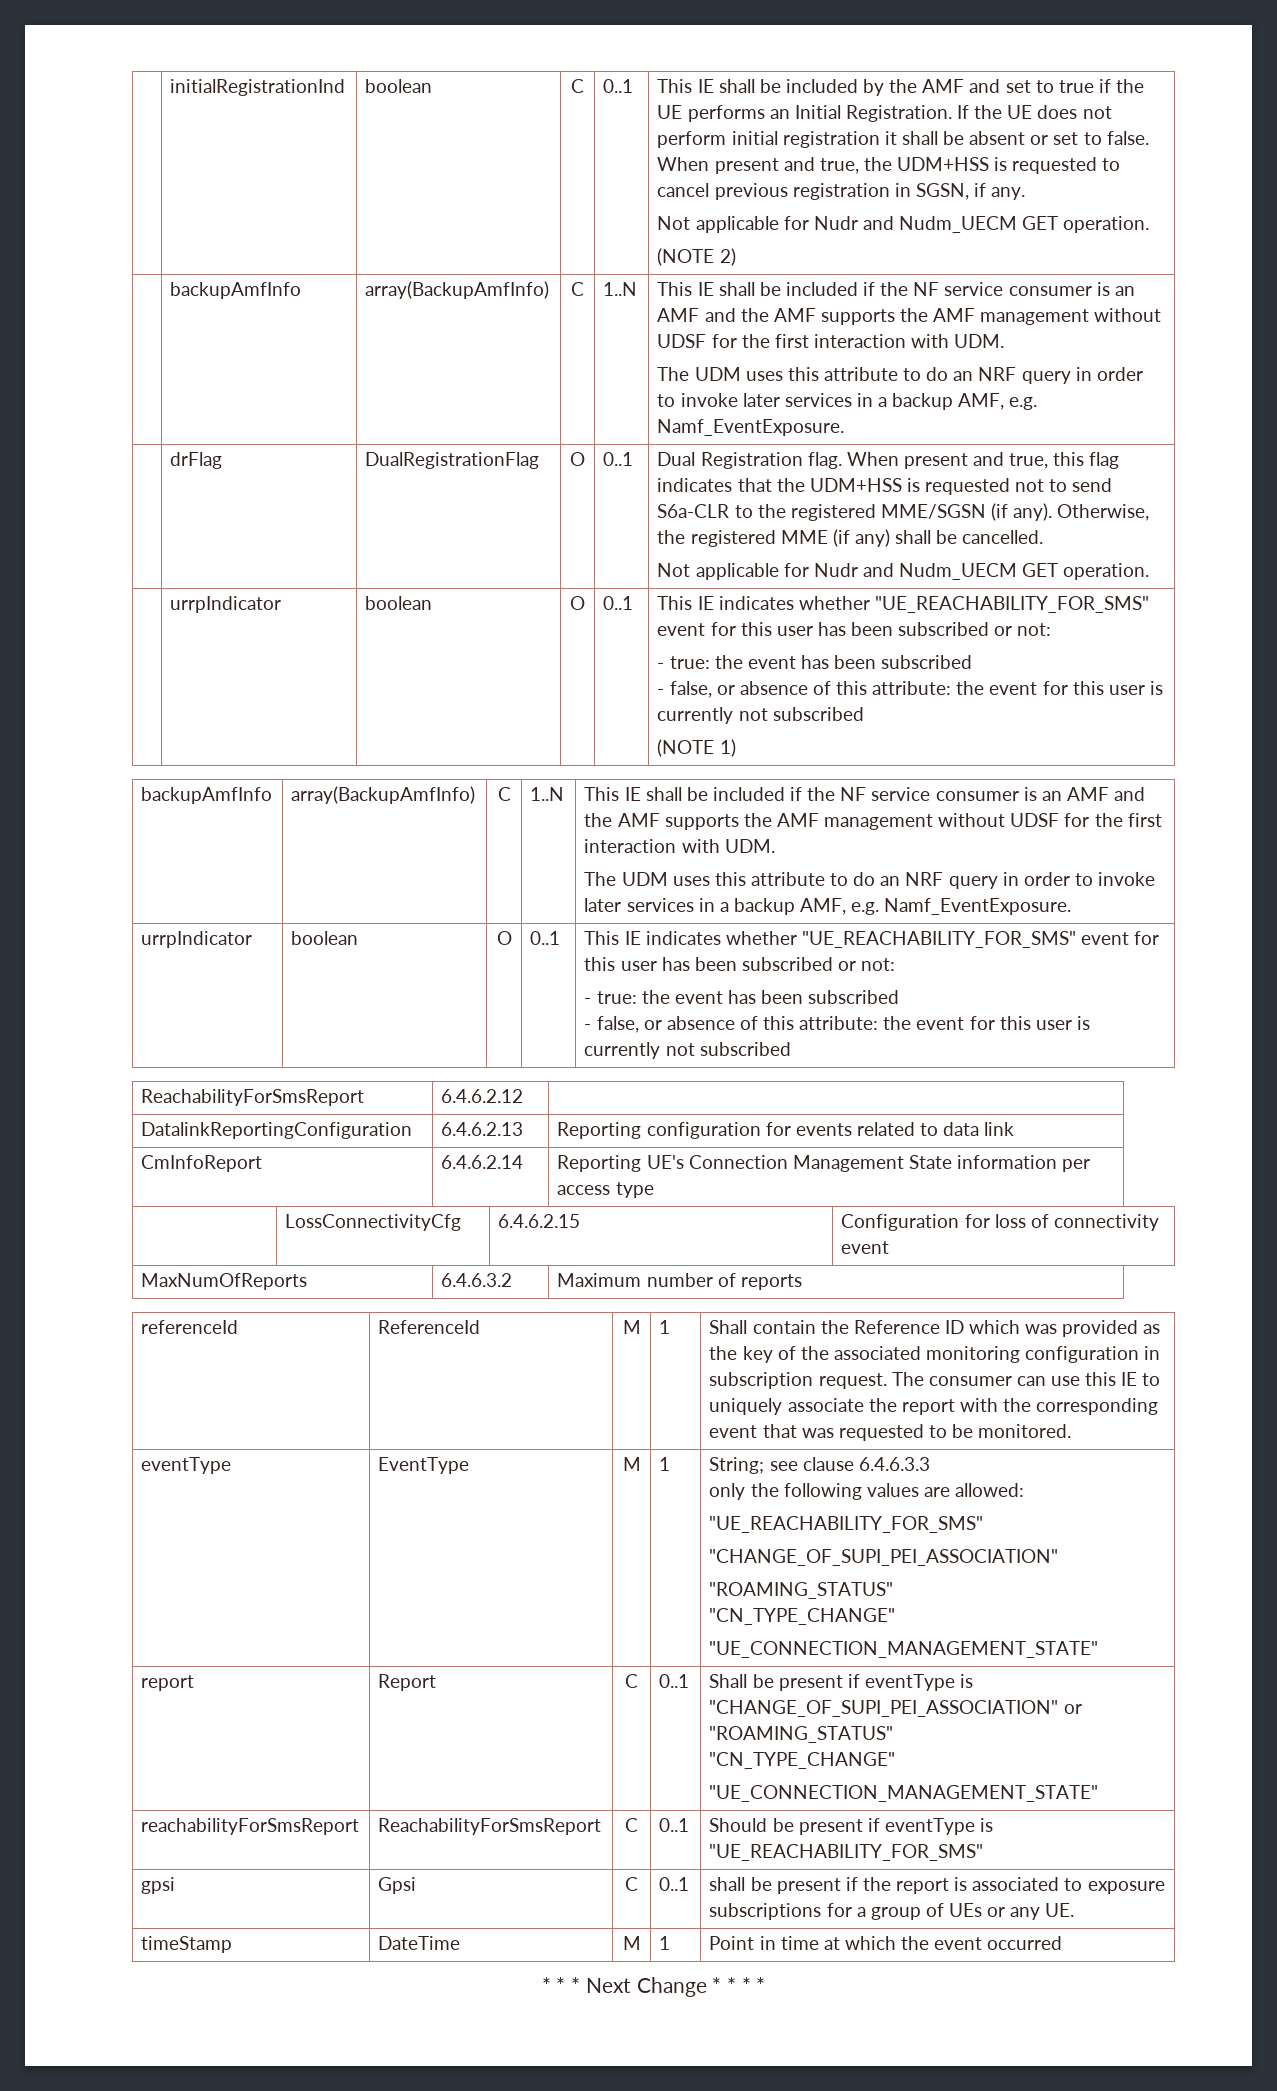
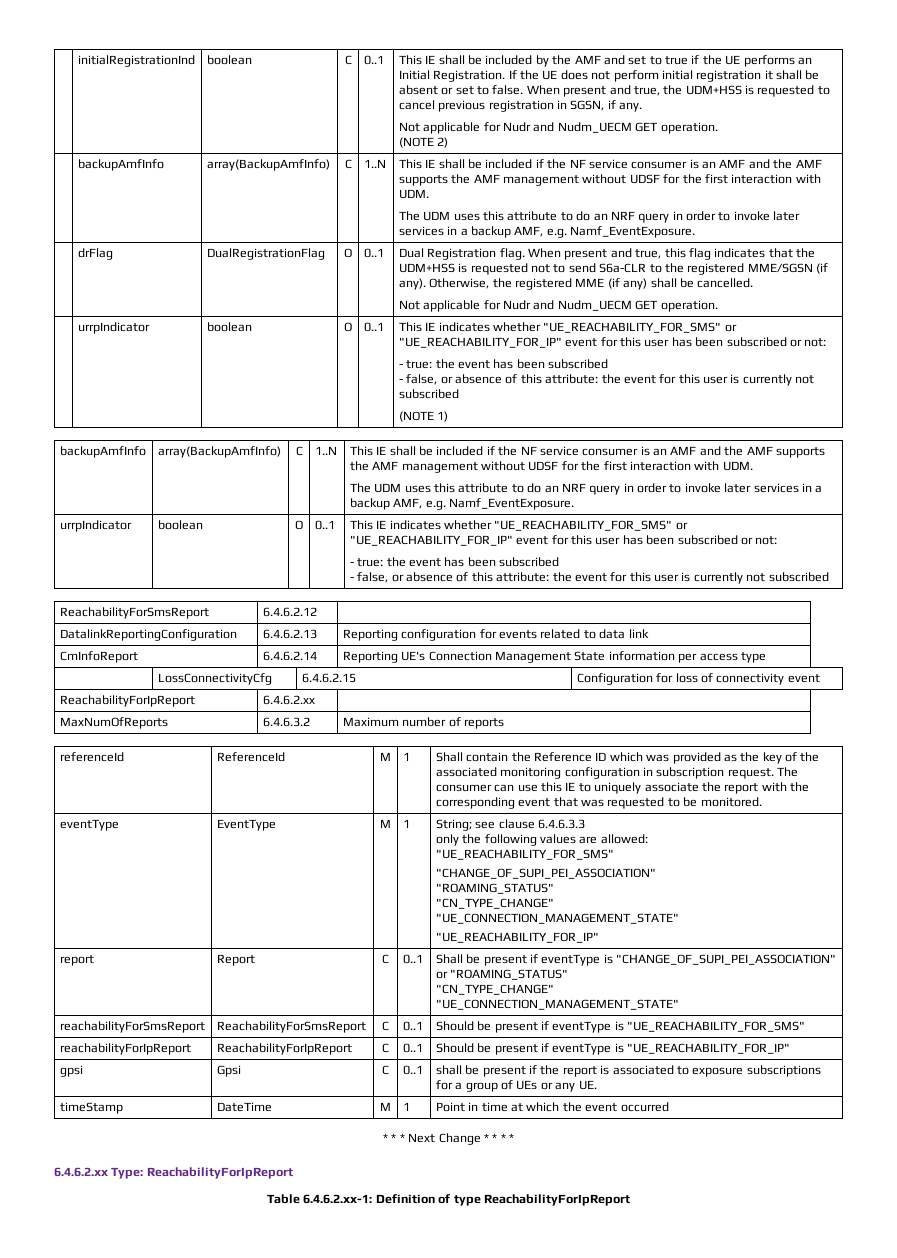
(1149, 604) none -> [724,324,737,332] [398,337,562,348] or "UE_REACHABILITY_FOR_IP"
(1076, 939) none -> [675,522,688,530] [349,535,513,546] or "UE_REACHABILITY_FOR_IP"
(890, 1247) none -> [59,695,195,707] [262,695,315,705] // ReachabilityForIpReport | 6.4.6.2.xx |
(1099, 1649) none -> [435,932,599,943] // "UE_REACHABILITY_FOR_IP"
(984, 1852) none -> [59,1043,191,1055] [216,1043,352,1055] [382,1043,389,1053] [402,1043,423,1053] [435,1043,791,1055] // reachabilityForIpReport | ReachabilityForIpReport | C | 0..1 | Should be present if eventType is "UE_REACHABILITY_FOR_IP"
(766, 1985) none -> [54,1167,293,1179] [267,1194,630,1206] // 6.4.6.2.xx Type: ReachabilityForIpReport // Table 6.4.6.2.xx-1: Definition of type ReachabilityForIpReport

